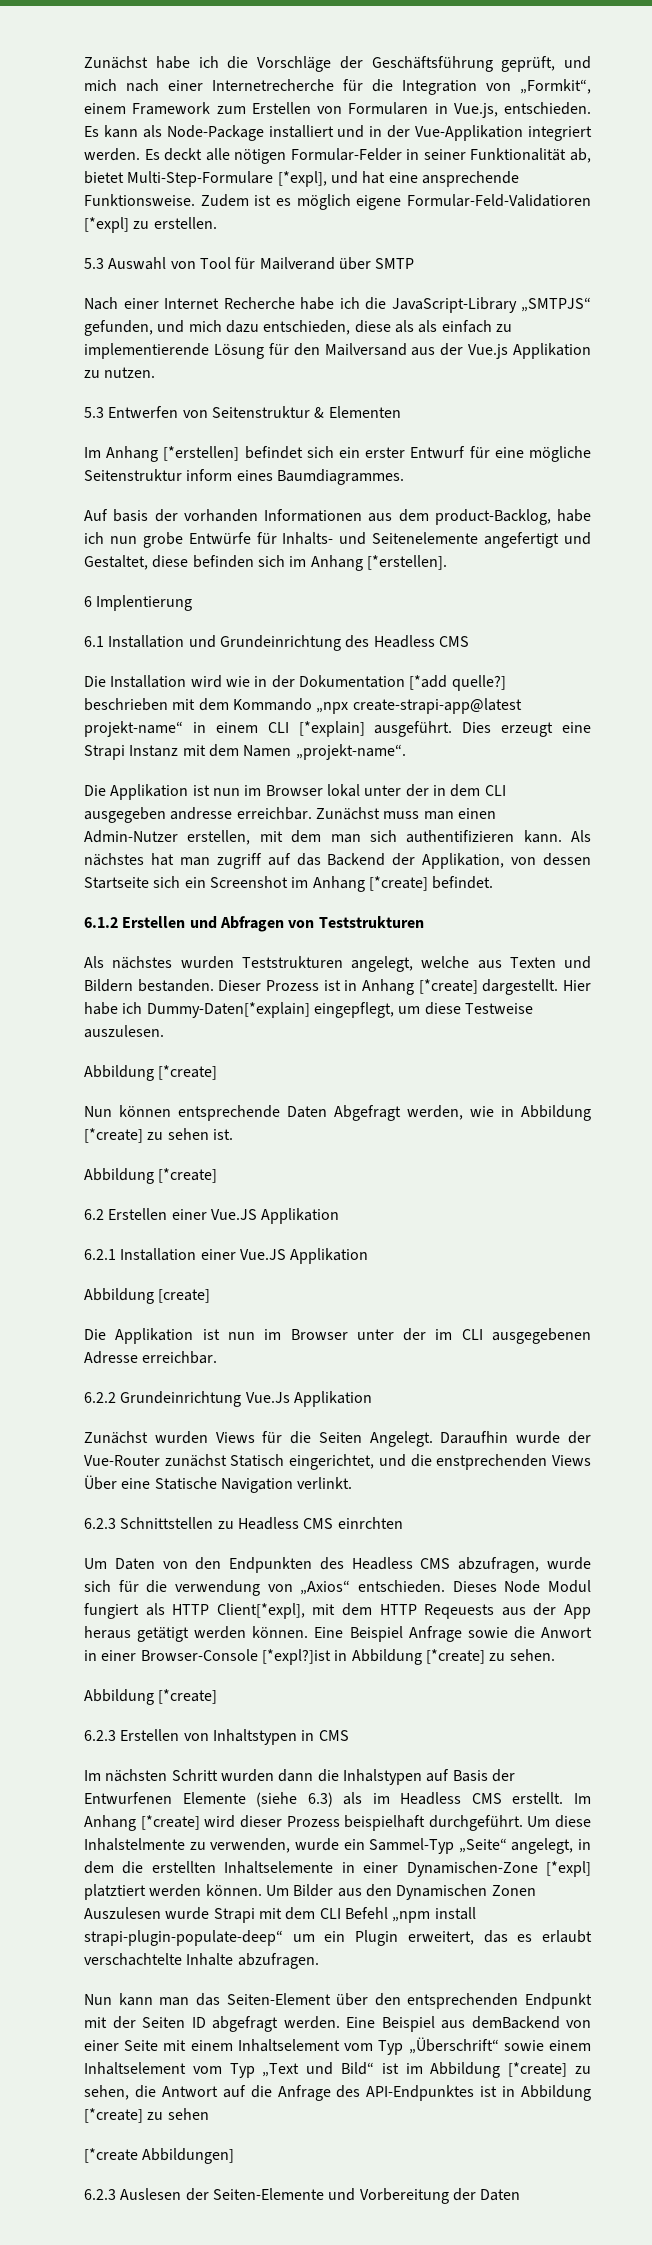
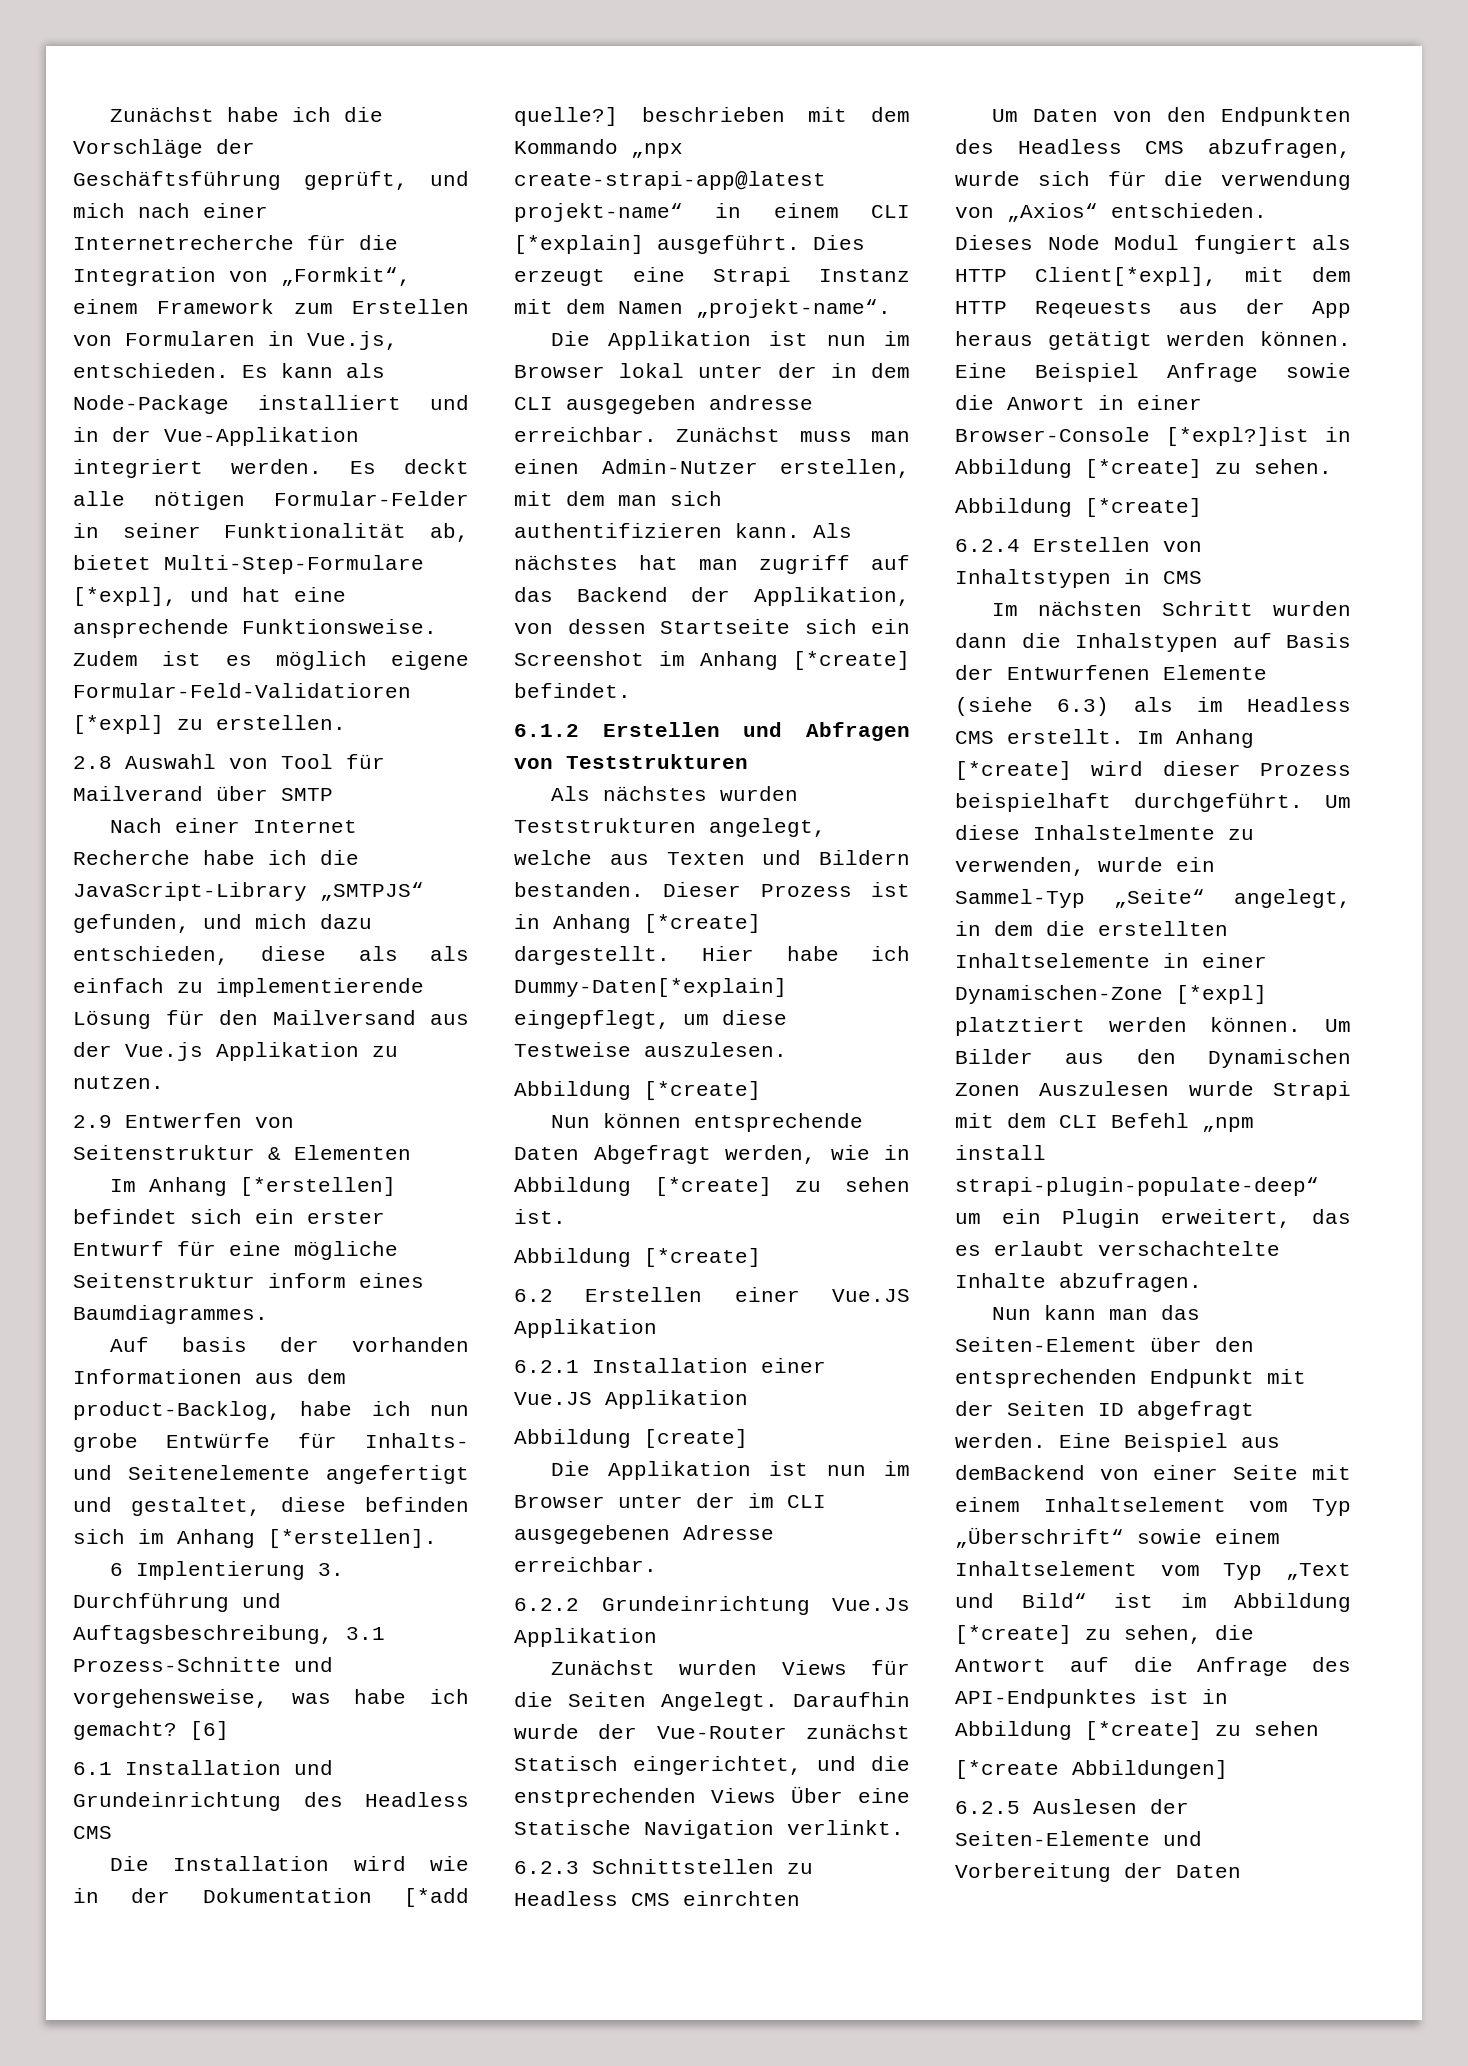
[84,258,104,269] 5.3 -> [73,756,112,769] 2.8
[84,407,104,418] 5.3 -> [73,1115,112,1128] 2.9
[84,555,148,570] Gestaltet, -> [131,1497,262,1516] gestaltet,
(193, 603) none -> [317,1563,344,1576] [73,1593,281,1612] [73,1625,385,1644] [73,1657,333,1672] [73,1689,469,1708] [73,1721,229,1740] 3. Durchführung und Auftagsbeschreibung, 3.1 Prozess-Schnitte und vorgehensweise, was habe ich gemacht? [6]
[84,1730,116,1741] 6.2.3 -> [955,539,1020,552] 6.2.4
[84,2189,116,2200] 6.2.3 -> [955,1801,1020,1814] 6.2.5

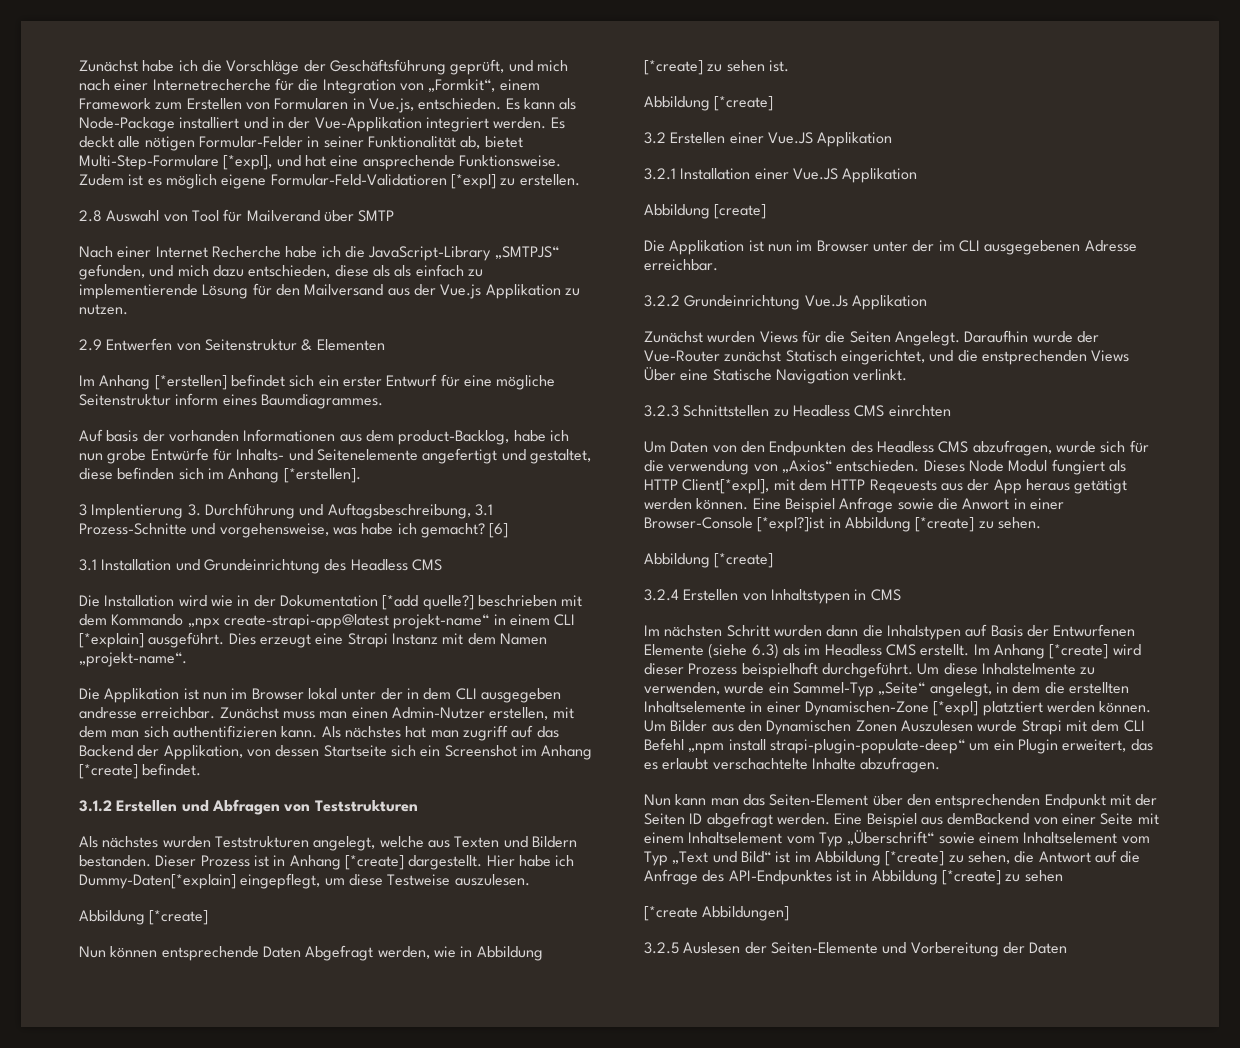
[109,1563,123,1576] 6 -> [79,504,87,516] 3
[73,1762,112,1775] 6.1 -> [79,559,97,571] 3.1
[514,724,579,737] 6.1.2 -> [79,800,112,812] 3.1.2
[514,1289,553,1302] 6.2 -> [644,132,666,144] 3.2
[514,1360,579,1373] 6.2.1 -> [644,168,676,180] 3.2.1
[514,1598,579,1611] 6.2.2 -> [644,295,680,307] 3.2.2
[514,1861,579,1874] 6.2.3 -> [644,405,679,417] 3.2.3
[955,539,1020,552] 6.2.4 -> [644,589,679,601] 3.2.4
[955,1801,1020,1814] 6.2.5 -> [644,942,679,954] 3.2.5

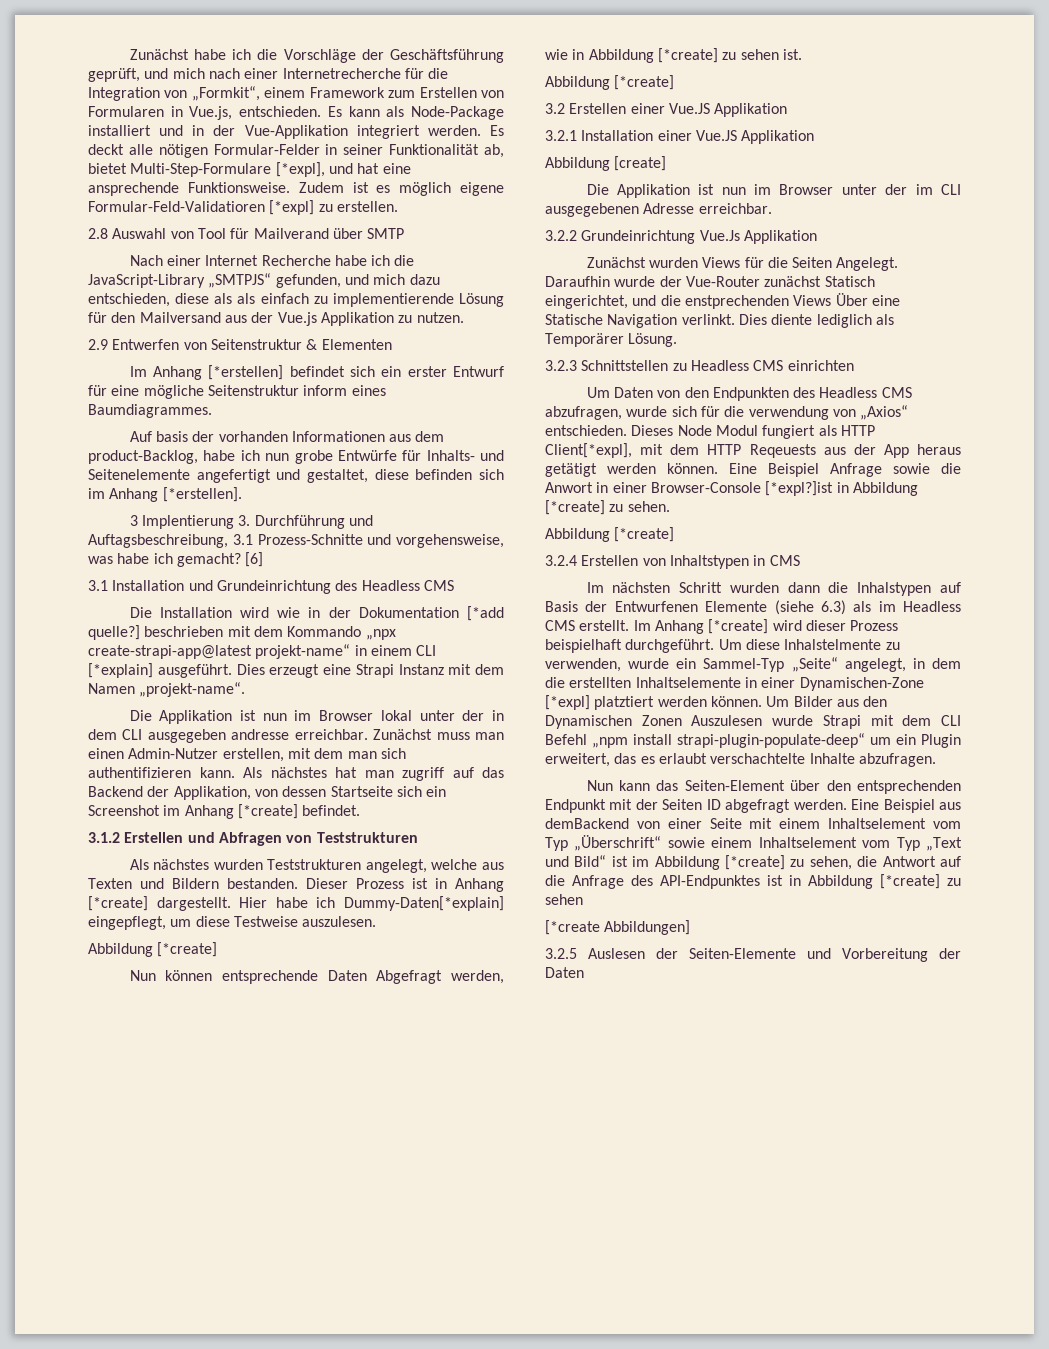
(908, 375) none -> [738,314,894,328] [545,333,678,347] Dies diente lediglich als Temporärer Lösung.
[888,405,951,417] einrchten -> [787,360,854,371] einrichten
[710,798,739,806] man -> (650, 785) none

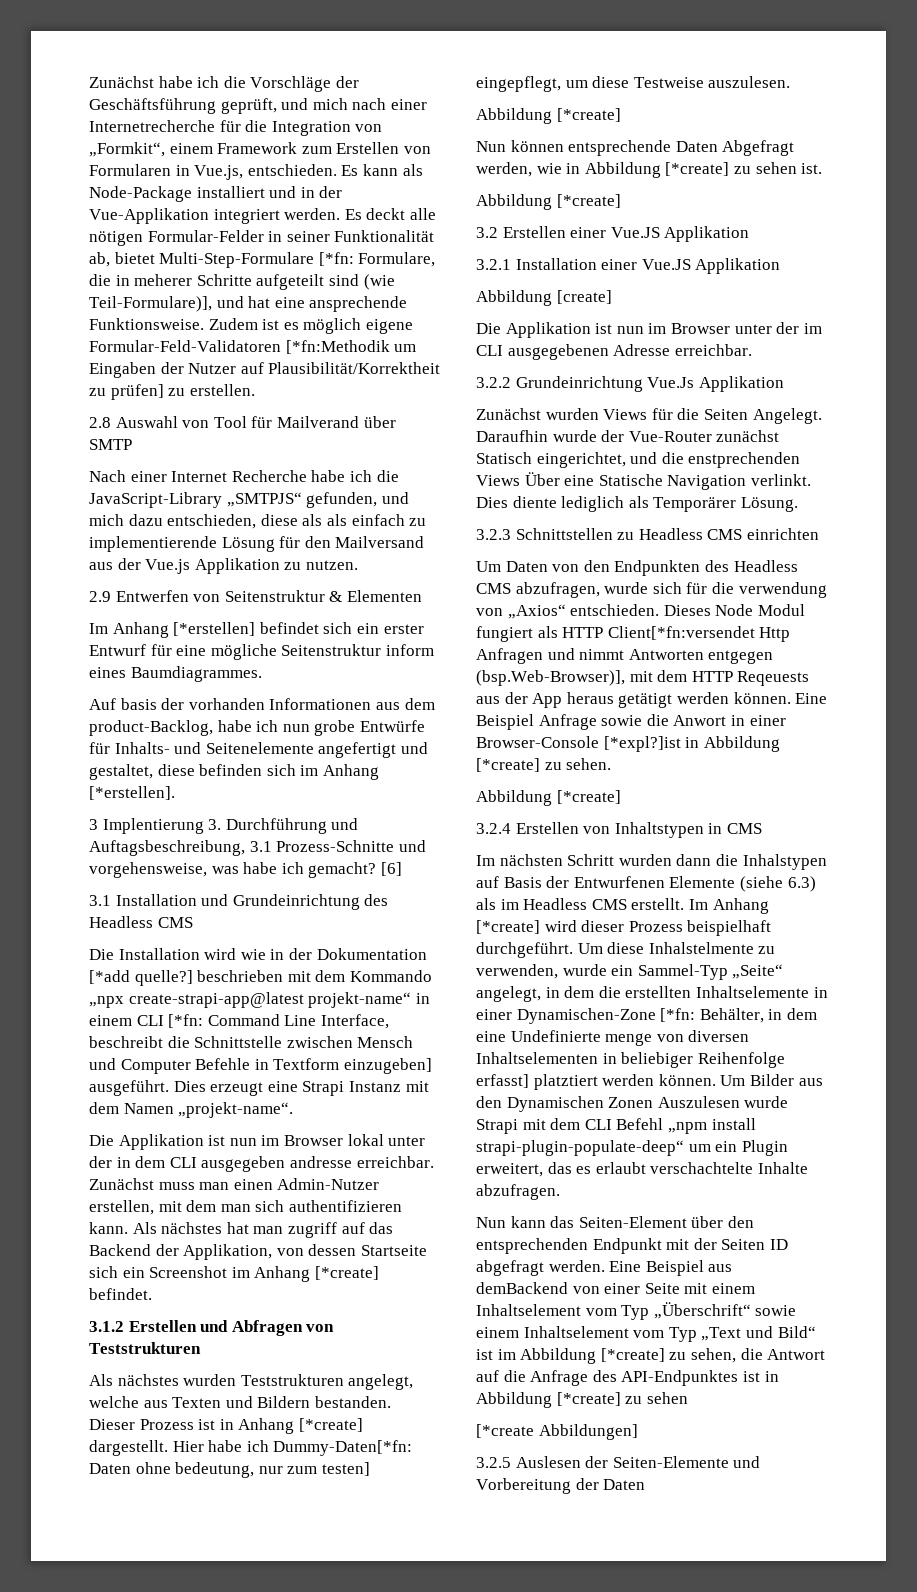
[275,162,325,177] [*expl], -> [318,252,436,267] [89,274,395,290] [89,296,212,312] [*fn: Formulare, die in meherer Schritte aufgeteilt sind (wie Teil-Formulare)],
[88,200,315,215] Formular-Feld-Validatioren [*expl] -> [89,340,417,354] [89,362,441,378] [89,384,164,400] Formular-Feld-Validatoren [*fn:Methodik um Eingaben der Nutzer auf Plausibilität/Korrektheit zu prüfen]
[88,663,153,678] [*explain] -> [168,1014,389,1029] [89,1036,414,1048] [89,1058,432,1074] [*fn: Command Line Interface, beschreibt die Schnittstelle zwischen Mensch und Computer Befehle in Textform einzugeben]
[344,896,504,911] Dummy-Daten[*explain] -> [273,1440,413,1456] [89,1462,370,1478] Dummy-Daten[*fn: Daten ohne bedeutung, nur zum testen]
[545,443,632,458] Client[*expl], -> [607,626,791,642] [476,648,774,664] [476,670,625,686] Client[*fn:versendet Http Anfragen und nimmt Antworten entgegen (bsp.Web-Browser)],
[545,695,590,710] [*expl] -> [660,1008,817,1023] [476,1030,750,1046] [476,1052,785,1068] [476,1074,529,1088] [*fn: Behälter, in dem eine Undefinierte menge von diversen Inhaltselementen in beliebiger Reihenfolge erfasst]

